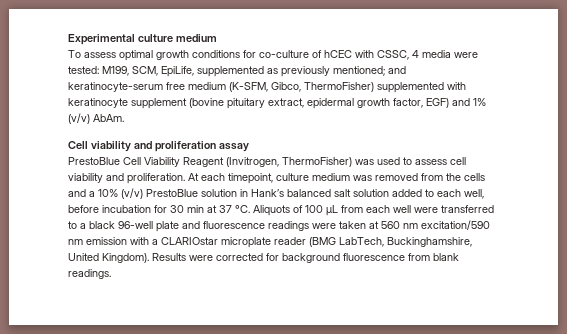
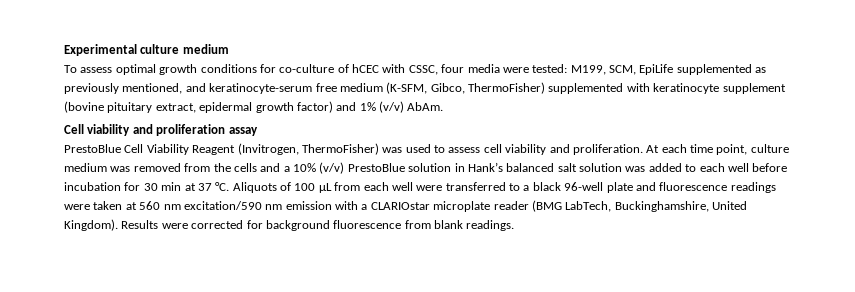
[412,50,419,58] 4 -> [441,64,465,73] four
[161,66,194,77] EpiLife, -> [639,64,674,75] EpiLife
[333,66,385,76] mentioned; -> [122,83,183,94] mentioned,
[393,98,449,108] factor, EGF) -> [296,101,333,113] factor)
[228,173,273,184] timepoint, -> [690,144,748,155] time point,
(389, 193) none -> [625,166,646,172] was
[464,189,484,199] well, -> [727,163,749,172] well

